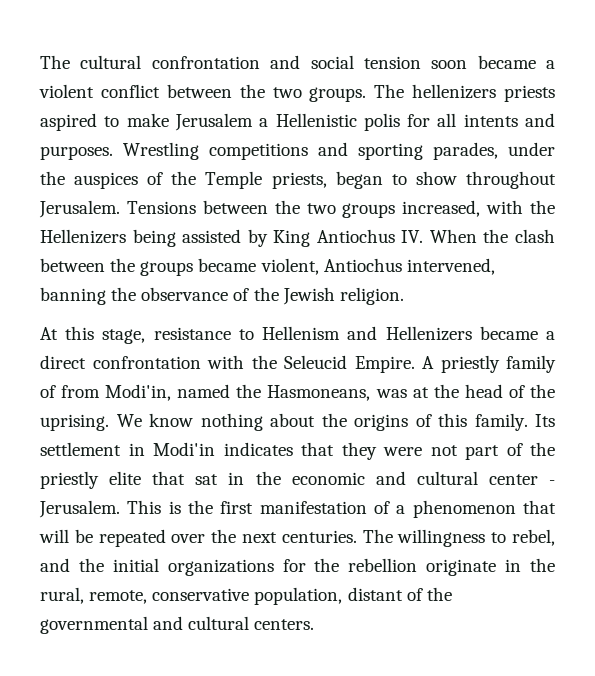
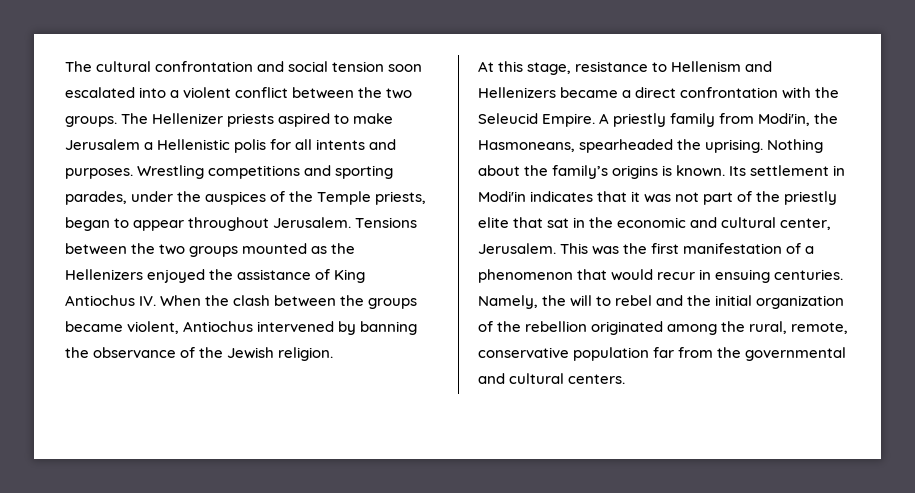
[477,55,536,69] became -> [65,87,167,98] escalated into
[412,84,497,99] hellenizers -> [152,113,224,124] Hellenizer
[415,171,457,185] show -> [133,220,185,231] appear
[402,200,555,217] [40,229,268,247] increased, with the Hellenizers being assisted by -> [242,243,356,254] [65,269,331,283] mounted as the Hellenizers enjoyed the assistance of
[406,258,495,275] intervened, -> [257,321,357,335] intervened by
[40,385,56,398] of -> (716, 120) none
[177,384,231,398] named -> (811, 119) none
[375,384,555,398] [40,413,528,431] was at the head of the uprising. We know nothing about the origins of this family. -> [579,139,824,153] [478,165,726,179] spearheaded the uprising. Nothing about the family’s origins is known.
[341,442,422,460] they were -> [631,191,672,203] it was
[488,474,555,485] center - -> [780,218,832,230] center,
[168,501,181,514] is -> [592,246,620,255] was
[39,529,556,547] [40,558,522,576] will be repeated over the next centuries. The willingness to rebel, and the initial organizations for the rebellion originate in -> [611,269,844,283] [478,295,845,309] [478,321,718,335] would recur in ensuing centuries. Namely, the will to rebel and the initial organization of the rebellion originated among
[254,587,423,605] population, distant of -> [573,347,714,361] population far from

